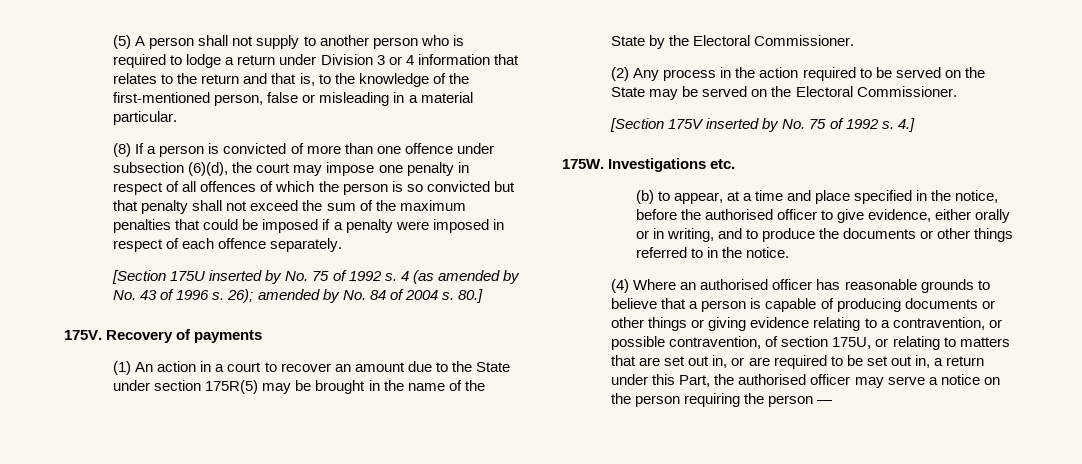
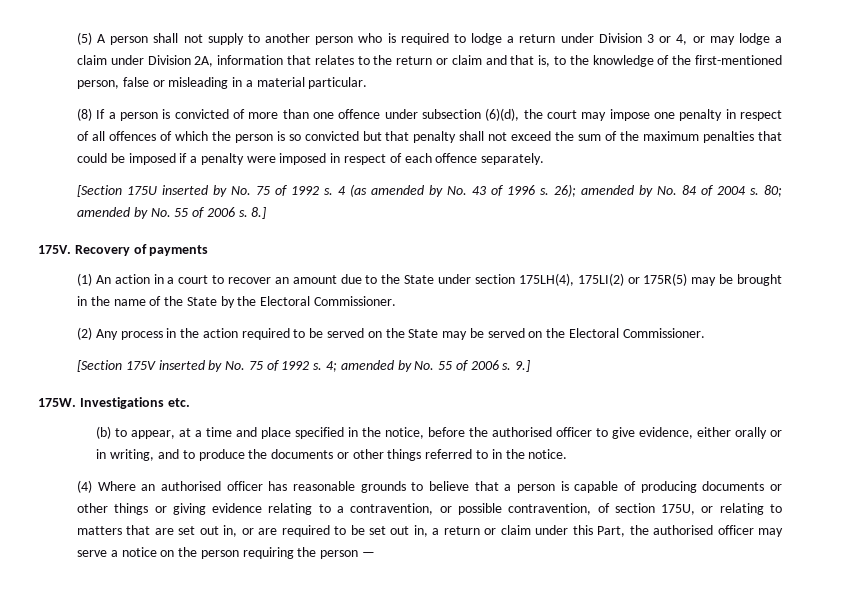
[405,55,414,65] 4 -> [676,33,782,45] [76,55,214,67] 4, or may lodge a claim under Division 2A,
(240, 79) none -> [435,55,482,65] or claim
[457,289,483,303] 80.] -> [764,185,783,197] [76,207,267,219] 80; amended by No. 55 of 2006 s. 8.]
(202, 385) none -> [518,273,640,286] 175LH(4), 175LI(2) or
[897,118,915,132] 4.] -> [325,360,531,372] 4; amended by No. 55 of 2006 s. 9.]
(984, 361) none -> [484,525,531,535] or claim

